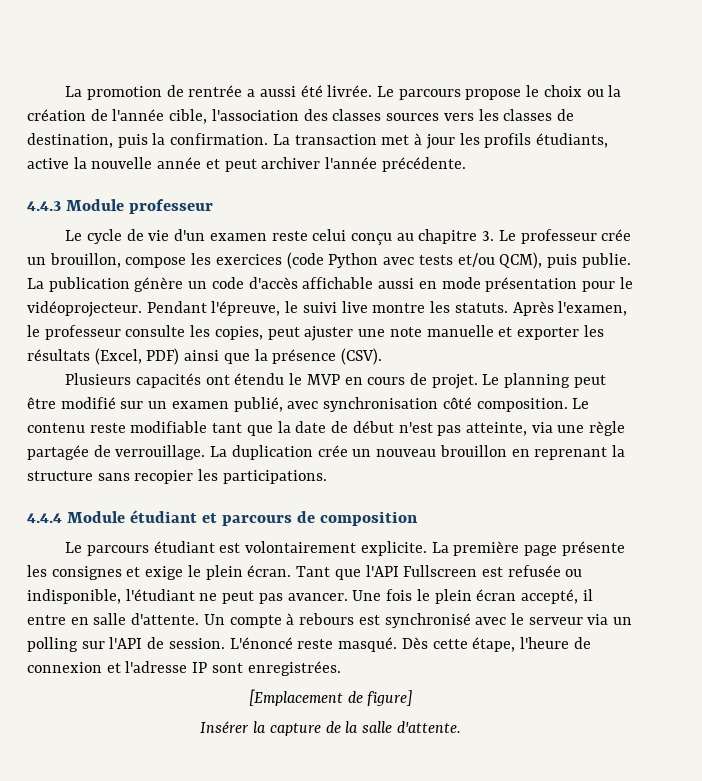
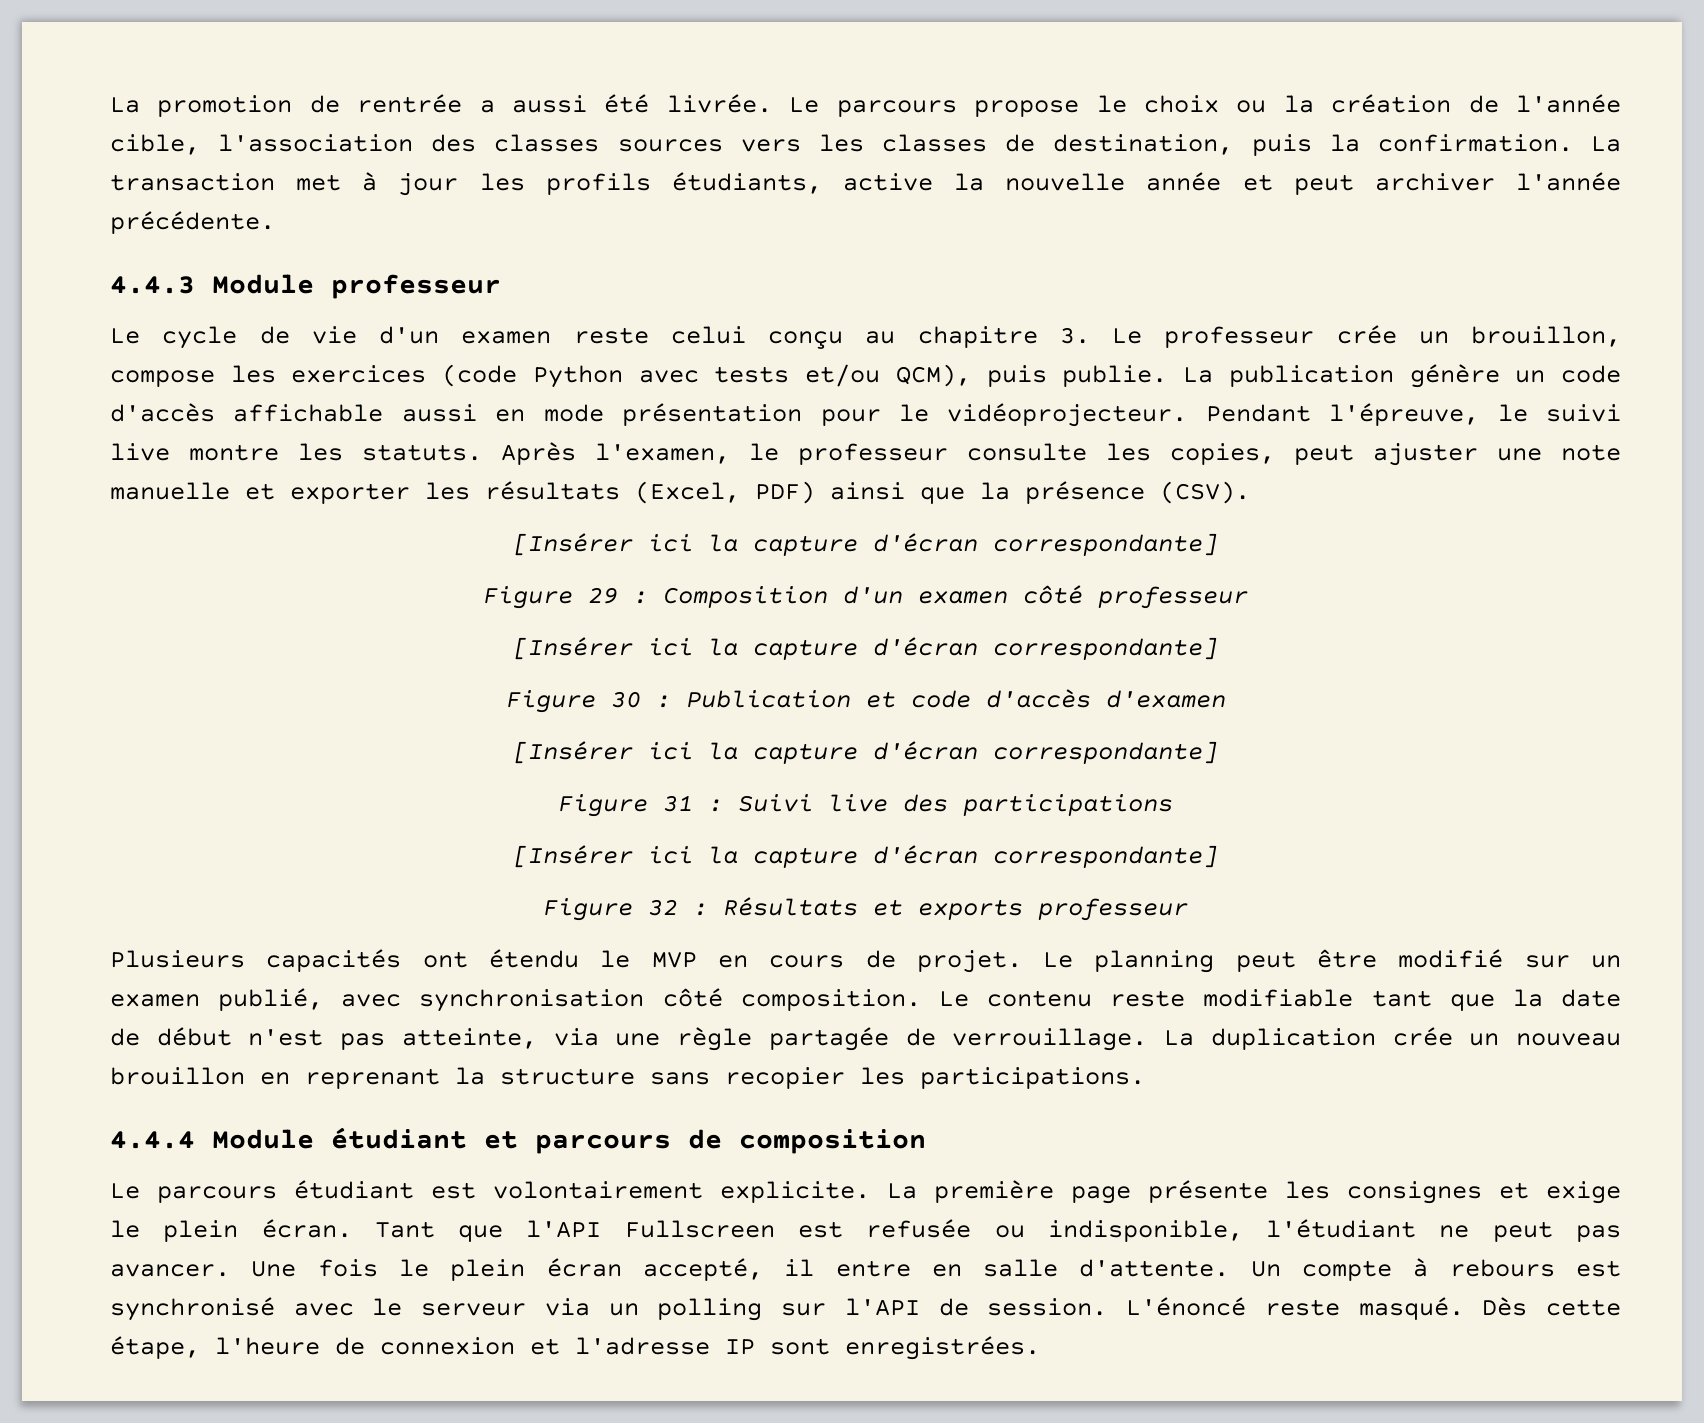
(383, 356) none -> [513,533,1218,556] [483,585,1248,609] [513,637,1218,660] [505,689,1226,713] [513,741,1218,764] [558,794,1173,817] [513,845,1218,868] [543,897,1188,921] // [Insérer ici la capture d'écran correspondante] // Figure 29 : Composition d'un examen côté professeur // [Insérer ici la capture d'écran correspondante] // Figure 30 : Publication et code d'accès d'examen // [Insérer ici la capture d'écran correspondante] // Figure 31 : Suivi live des participations // [Insérer ici la capture d'écran correspondante] // Figure 32 : Résultats et exports professeur
[248,689,413,706] [200,721,461,736] // [Emplacement de figure] // Insérer la capture de la salle d'attente. -> (1040, 1348) none

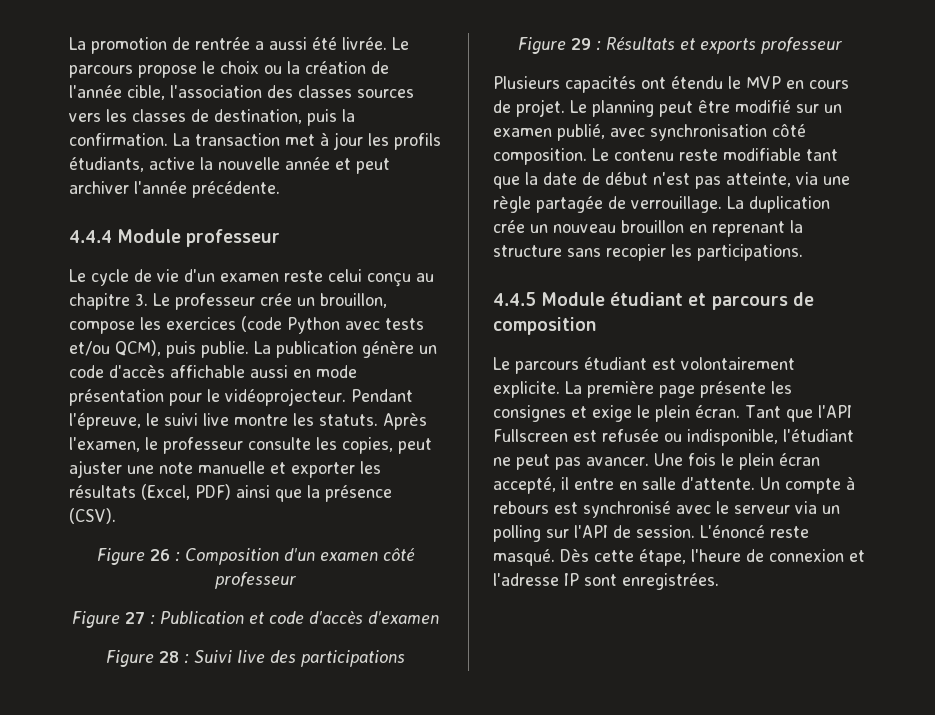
[110,276,195,294] 4.4.3 -> [69,230,112,243] 4.4.4
[513,533,1218,556] [483,586,618,609] // [Insérer ici la capture d'écran correspondante] // Figure 29 -> [97,548,170,565] // Figure 26
[513,637,1218,660] [505,690,641,713] // [Insérer ici la capture d'écran correspondante] // Figure 30 -> [72,611,145,628] // Figure 27
[513,741,1218,764] [558,794,693,817] // [Insérer ici la capture d'écran correspondante] // Figure 31 -> [106,650,179,667] // Figure 28
[513,845,1218,868] [543,898,678,921] // [Insérer ici la capture d'écran correspondante] // Figure 32 -> [517,37,591,54] // Figure 29
[110,1131,195,1149] 4.4.4 -> [493,292,536,306] 4.4.5

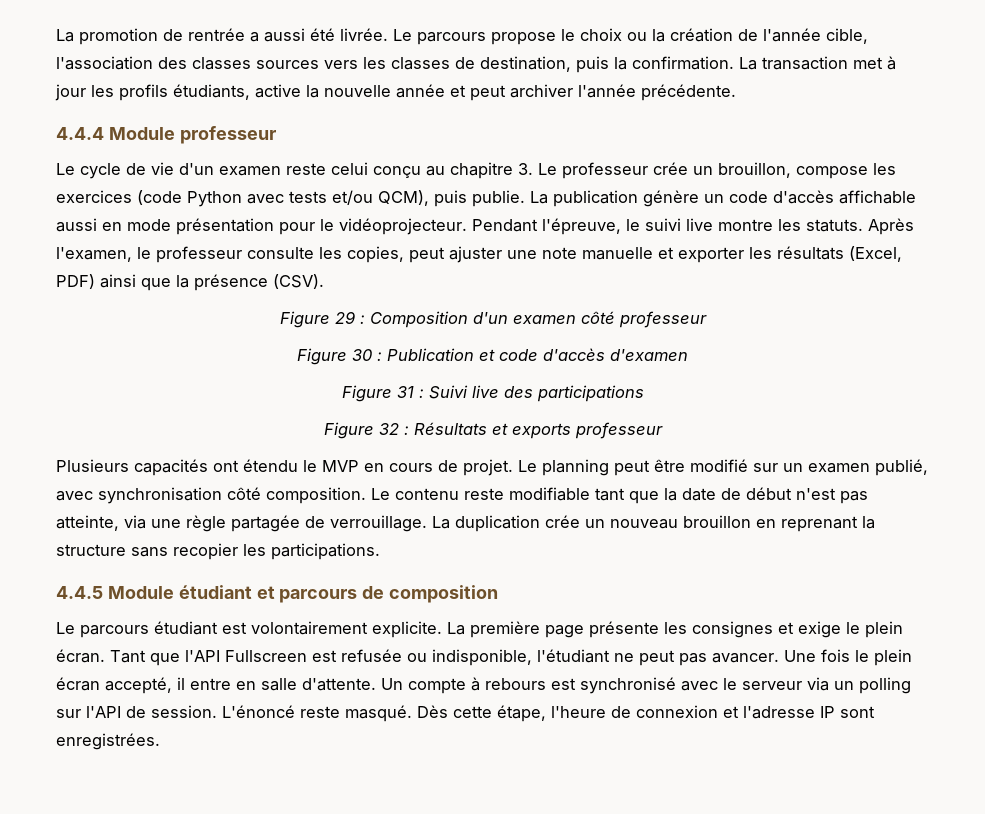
[150,549,170,561] 26 -> [334,311,356,324] 29
[125,612,145,624] 27 -> [352,349,373,361] 30
[159,651,179,663] 28 -> [396,386,414,398] 31
[570,38,591,50] 29 -> [378,423,399,435] 32

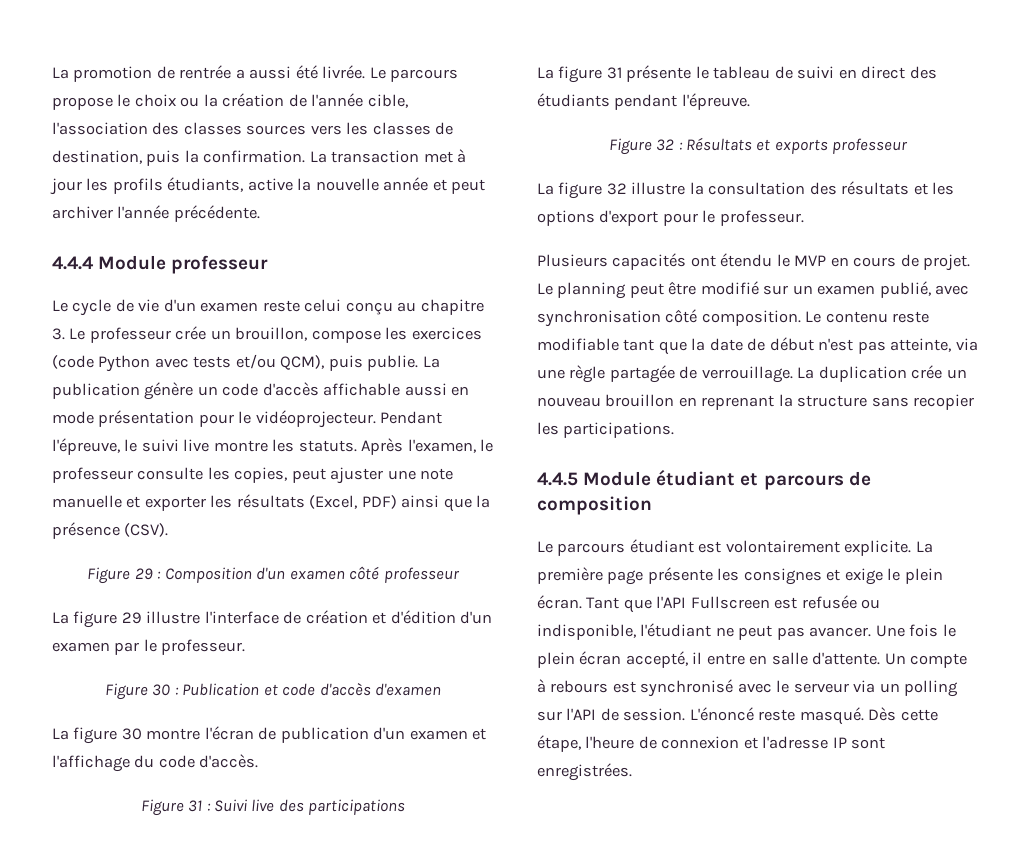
(707, 319) none -> [52,610,493,628] [52,639,246,655] // La figure 29 illustre l'interface de création et d'édition d'un examen par le professeur.
(688, 355) none -> [52,726,487,744] [52,754,259,772] // La figure 30 montre l'écran de publication d'un examen et l'affichage du code d'accès.
(644, 393) none -> [537,65,937,83] [537,93,750,110] // La figure 31 présente le tableau de suivi en direct des étudiants pendant l'épreuve.
(663, 430) none -> [537,181,955,199] [537,210,804,226] // La figure 32 illustre la consultation des résultats et les options d'export pour le professeur.

